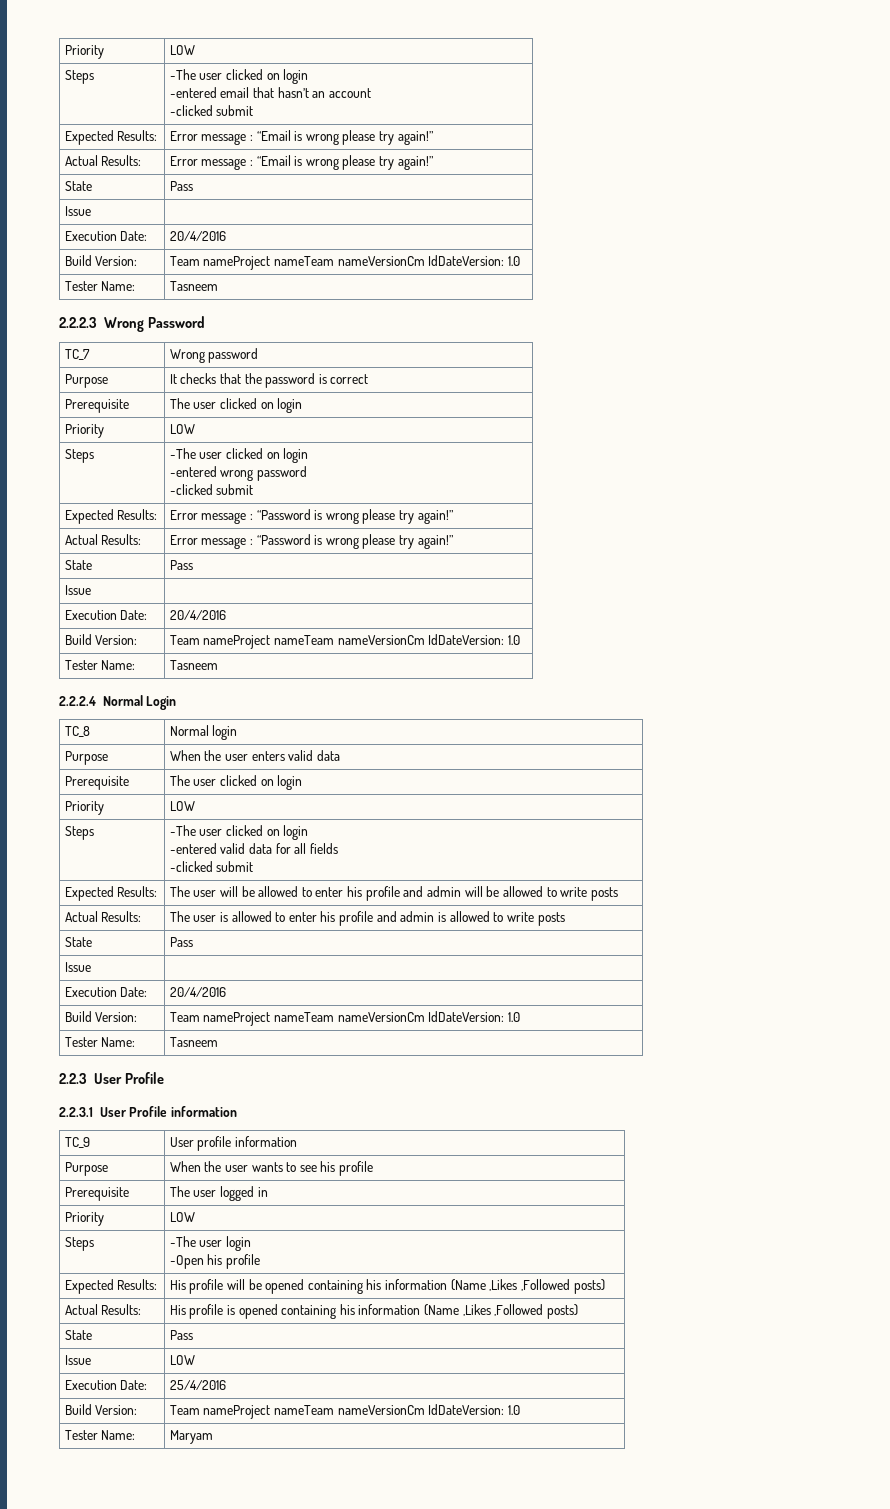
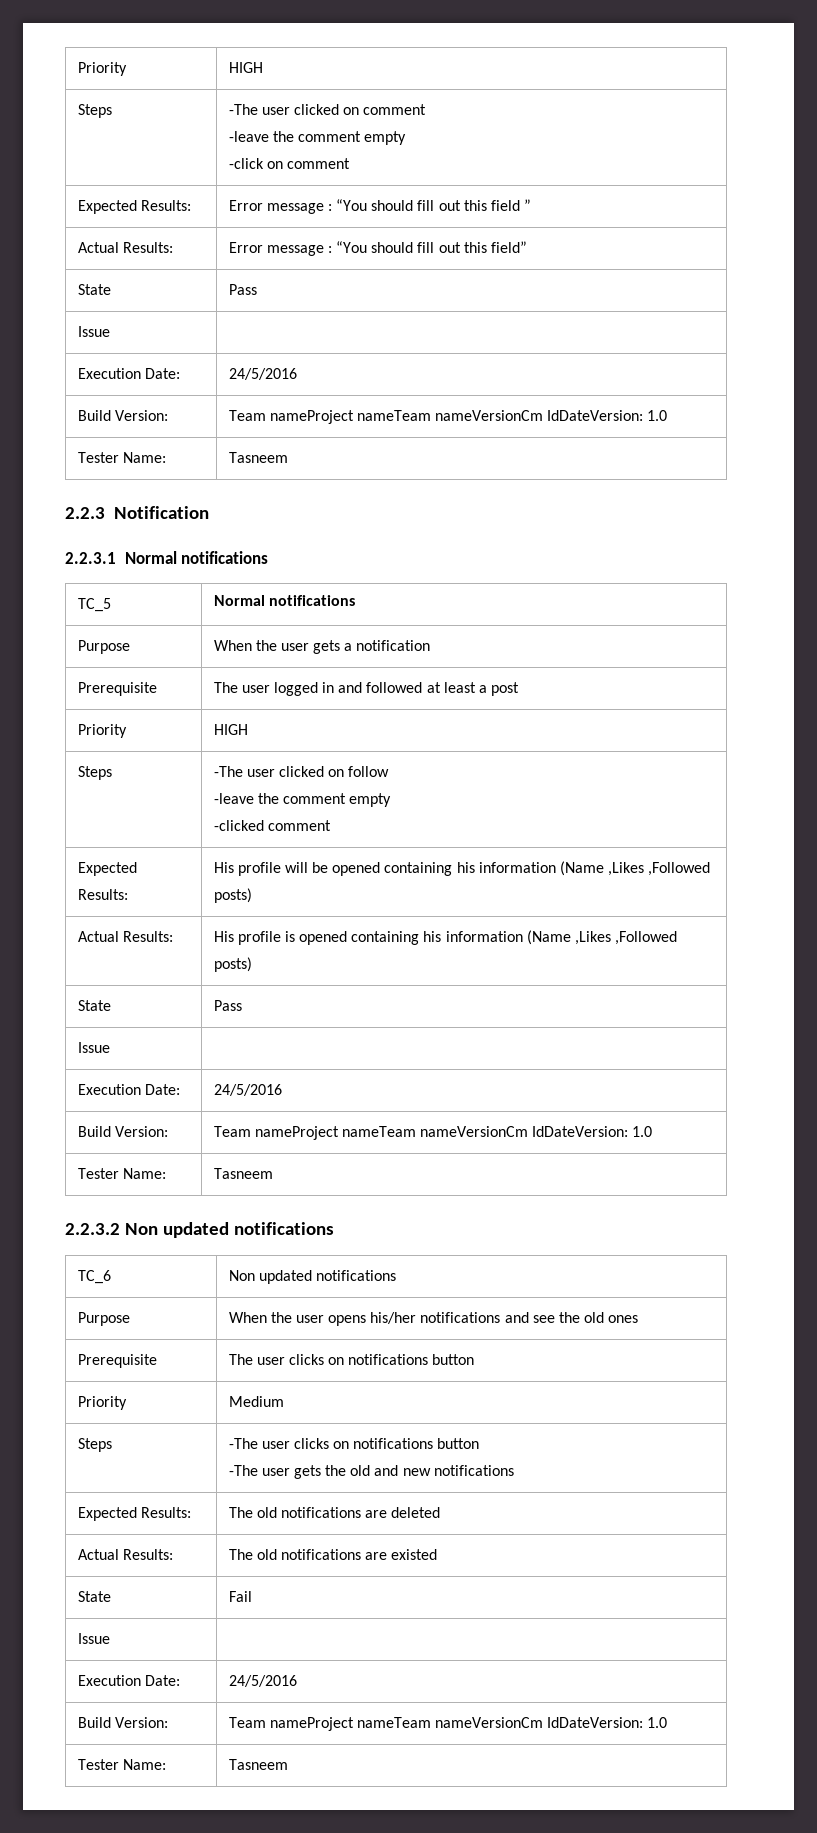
[64,45,104,59] [169,45,195,55] [64,70,94,84] [169,69,309,84] [169,87,371,98] [169,105,254,116] [64,130,158,145] [169,130,434,145] [64,155,142,166] [169,155,434,170] [64,181,92,191] [169,181,193,191] [64,206,91,216] [64,231,148,241] [169,231,226,241] Priority | LOW // Steps | -The user clicked on login // -entered email that hasn’t an account // -clicked submit // Expected Results: | Error message : “Email is wrong please try again!” // Actual Results: | Error message : “Email is wrong please try again!” // State | Pass // Issue | // Execution Date: | 20/4/2016 -> [77,62,127,76] [228,62,263,73] [77,104,112,118] [228,104,427,115] [228,131,407,145] [228,158,350,169] [77,200,191,214] [228,199,532,214] [77,242,173,253] [228,241,528,256] [77,284,111,295] [228,284,257,295] [77,326,110,337] [77,368,180,379] [228,368,297,380] Priority | HIGH // Steps | -The user clicked on comment // -leave the comment empty // -click on comment // Expected Results: | Error message : “You should fill out this field ” // Actual Results: | Error message : “You should fill out this field” // State | Pass // Issue | // Execution Date: | 24/5/2016
[59,316,205,332] [64,349,90,360] [169,348,259,363] [64,374,108,388] [169,373,369,388] [64,399,129,413] [169,398,303,413] [64,424,104,438] [169,424,195,434] [64,449,94,463] [169,448,309,463] [169,466,307,481] [169,484,254,495] [64,509,158,524] [169,509,454,524] [64,534,142,545] [169,534,454,549] [64,560,92,570] [169,560,193,570] [64,585,91,595] [64,610,148,620] [169,610,226,620] [64,634,138,645] [169,634,520,649] [64,660,136,670] [169,660,218,670] [59,695,177,710] [64,726,90,737] [169,725,238,740] [64,751,108,765] [169,750,340,761] [64,776,129,790] [169,775,303,790] [64,801,104,815] [169,801,195,811] [64,826,94,840] [169,825,309,840] [169,843,338,854] [169,861,254,872] [64,886,158,901] [169,886,618,901] [64,911,142,922] [169,911,565,926] [64,937,92,947] [169,937,193,947] [64,962,91,972] [64,987,148,997] [169,987,226,997] [64,1011,138,1022] [169,1011,520,1026] [64,1037,136,1047] [169,1037,218,1047] [59,1072,164,1084] [59,1106,238,1117] [64,1137,90,1148] [169,1136,297,1151] [64,1162,108,1176] [169,1161,374,1176] [64,1187,129,1201] [169,1186,268,1201] [64,1212,104,1226] [169,1212,195,1222] [64,1237,94,1251] [169,1236,251,1251] [169,1254,260,1269] 2.2.2.3 Wrong Password // TC_7 | Wrong password // Purpose | It checks that the password is correct // Prerequisite | The user clicked on login // Priority | LOW // Steps | -The user clicked on login // -entered wrong password // -clicked submit // Expected Results: | Error message : “Password is wrong please try again!” // Actual Results: | Error message : “Password is wrong please try again!” // State | Pass // Issue | // Execution Date: | 20/4/2016 // Build Version: | Team nameProject nameTeam nameVersionCm IdDateVersion: 1.0 // Tester Name: | Tasneem // 2.2.2.4 Normal Login // TC_8 | Normal login // Purpose | When the user enters valid data // Prerequisite | The user clicked on login // Priority | LOW // Steps | -The user clicked on login // -entered valid data for all fields // -clicked submit // Expected Results: | The user will be allowed to enter his profile and admin will be allowed to write posts // Actual Results: | The user is allowed to enter his profile and admin is allowed to write posts // State | Pass // Issue | // Execution Date: | 20/4/2016 // Build Version: | Team nameProject nameTeam nameVersionCm IdDateVersion: 1.0 // Tester Name: | Tasneem // 2.2.3 User Profile // 2.2.3.1 User Profile information // TC_9 | User profile information // Purpose | When the user wants to see his profile // Prerequisite | The user logged in // Priority | LOW // Steps | -The user login // -Open his profile -> [65,506,209,519] [65,551,269,564] [77,598,111,612] [213,595,355,606] [77,640,130,654] [213,640,431,654] [77,682,157,696] [213,682,520,696] [77,724,127,738] [213,724,248,735] [77,766,112,780] [213,766,390,777] [213,793,392,807] [213,820,331,831] 2.2.3 Notification // 2.2.3.1 Normal notifications // TC_5 | Normal notifications // Purpose | When the user gets a notification // Prerequisite | The user logged in and followed at least a post // Priority | HIGH // Steps | -The user clicked on follow // -leave the comment empty // -clicked comment
[169,1355,195,1365] [64,1380,148,1390] [169,1380,226,1390] LOW // Execution Date: | 25/4/2016 -> [77,1084,180,1095] [213,1084,282,1096] // Execution Date: | 24/5/2016
[169,1430,213,1444] Maryam -> [213,1168,273,1179] [65,1222,334,1238] [77,1270,111,1284] [228,1270,396,1284] [77,1312,130,1326] [228,1312,639,1326] [77,1354,157,1368] [228,1354,475,1365] [77,1396,127,1410] [228,1396,284,1407] [77,1438,112,1452] [228,1438,480,1449] [228,1465,514,1479] [77,1507,191,1521] [228,1507,441,1518] [77,1549,173,1560] [228,1549,438,1560] [77,1591,111,1602] [228,1591,252,1602] [77,1633,110,1644] [77,1675,180,1686] [228,1675,297,1687] [77,1717,168,1728] [228,1717,668,1731] [77,1759,166,1770] [228,1759,288,1770] Tasneem // 2.2.3.2 Non updated notifications // TC_6 | Non updated notifications // Purpose | When the user opens his/her notifications and see the old ones // Prerequisite | The user clicks on notifications button // Priority | Medium // Steps | -The user clicks on notifications button // -The user gets the old and new notifications // Expected Results: | The old notifications are deleted // Actual Results: | The old notifications are existed // State | Fail // Issue | // Execution Date: | 24/5/2016 // Build Version: | Team nameProject nameTeam nameVersionCm IdDateVersion: 1.0 // Tester Name: | Tasneem

